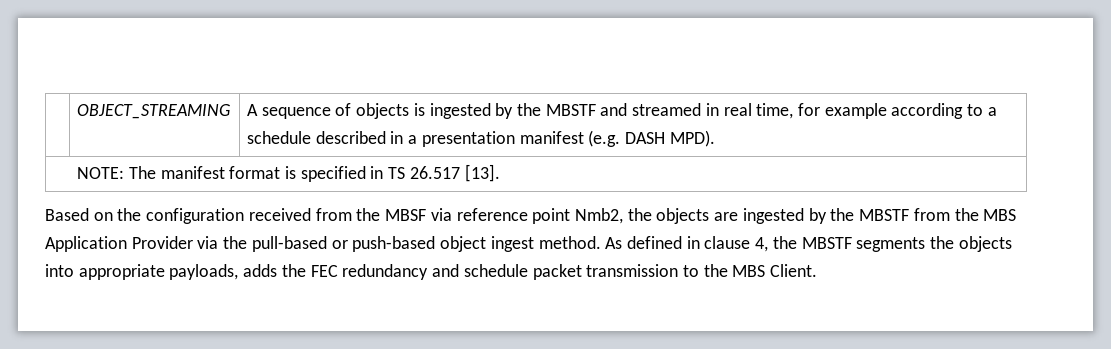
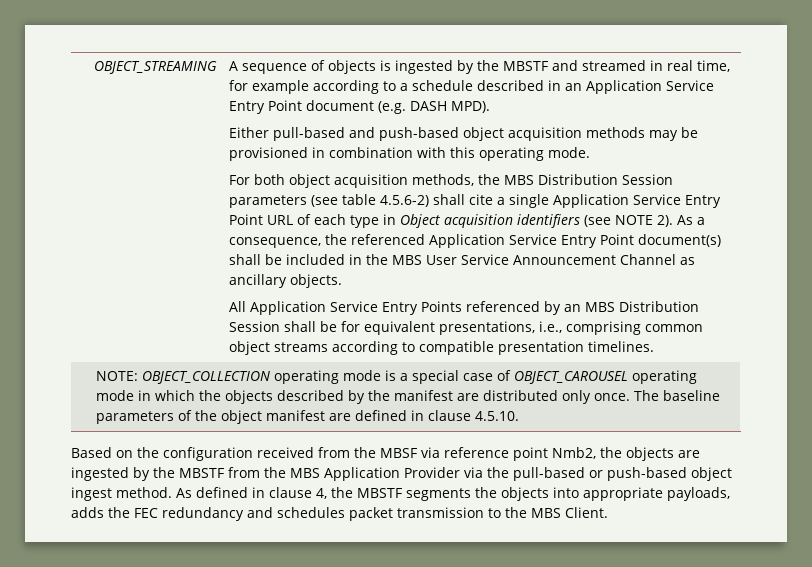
[408,130,715,147] [77,164,500,182] a presentation manifest (e.g. DASH MPD). // NOTE: The manifest format is specified in TS 26.517 [13]. -> [564,80,714,94] [228,100,490,114] [228,127,698,141] [228,147,590,161] [228,174,673,188] [228,194,721,208] [228,214,705,228] [228,234,721,248] [228,254,695,265] [228,274,342,288] [228,301,699,315] [228,321,703,335] [228,341,654,355] [96,370,698,384] [96,390,721,404] [96,410,520,424] an Application Service Entry Point document (e.g. DASH MPD). // Either pull-based and push-based object acquisition methods may be provisioned in combination with this operating mode. // For both object acquisition methods, the MBS Distribution Session parameters (see table 4.5.6-2) shall cite a single Application Service Entry Point URL of each type in Object acquisition identifiers (see NOTE 2). As a consequence, the referenced Application Service Entry Point document(s) shall be included in the MBS User Service Announcement Channel as ancillary objects. // All Application Service Entry Points referenced by an MBS Distribution Session shall be for equivalent presentations, i.e., comprising common object streams according to compatible presentation timelines. // NOTE: OBJECT_COLLECTION operating mode is a special case of OBJECT_CAROUSEL operating mode in which the objects described by the manifest are distributed only once. The baseline parameters of the object manifest are defined in clause 4.5.10.
[463,264,528,277] schedule -> [277,507,345,518] schedules

